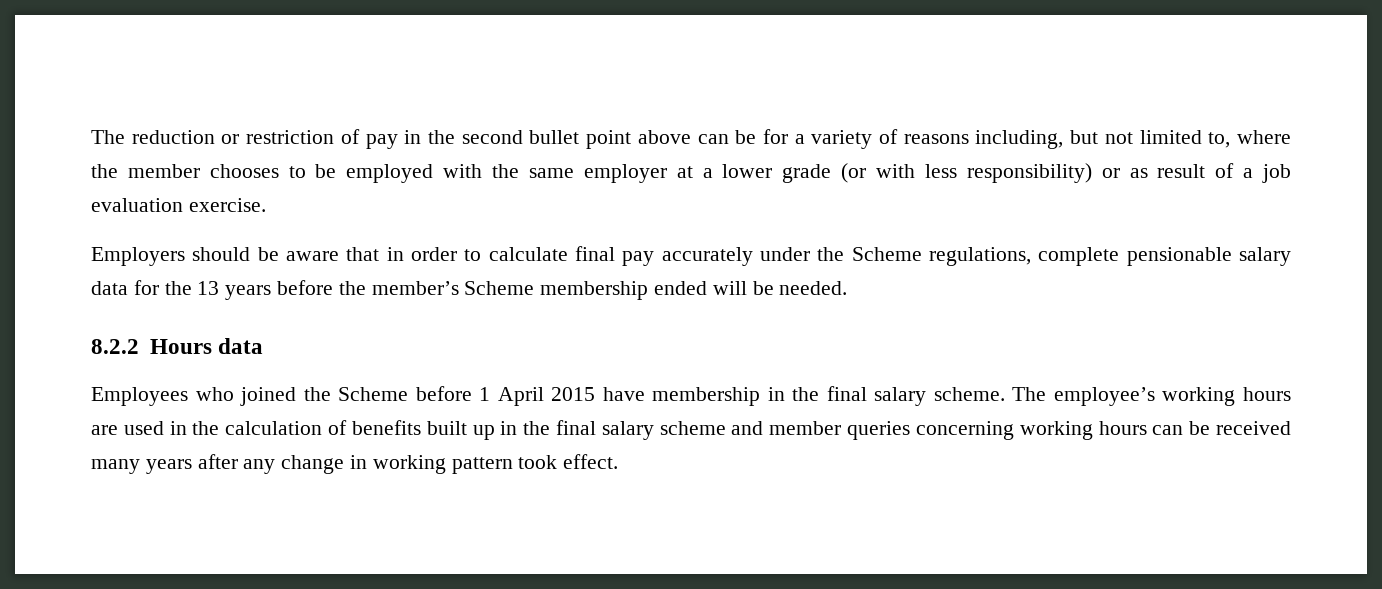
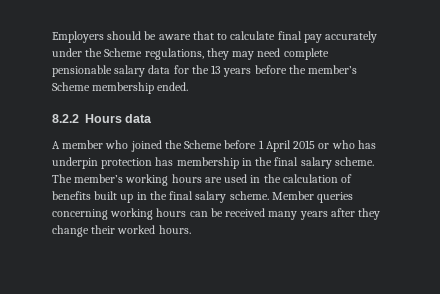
[91,129,1292,149] [91,163,1291,183] [91,198,266,212] The reduction or restriction of pay in the second bullet point above can be for a variety of reasons including, but not limited to, where the member chooses to be employed with the same employer at a lower grade (or with less responsibility) or as result of a job evaluation exercise. // -> (52, 37) none
[386,247,457,261] in order -> (214, 35) none
(1032, 256) none -> [206,48,281,60] they may need
[654,281,848,295] ended will be needed. -> [157,82,189,91] ended.
[91,387,188,406] Employees -> [52,140,104,149] A member
[602,387,645,401] have -> [318,140,376,149] [52,157,174,169] or who has underpin protection has
[1053,387,1155,406] employee’s -> [74,174,124,183] member’s
[659,421,842,435] scheme and member -> [229,191,314,200] scheme. Member
[243,454,619,474] any change in working pattern took effect. -> [358,208,381,220] [52,225,191,237] they change their worked hours.

